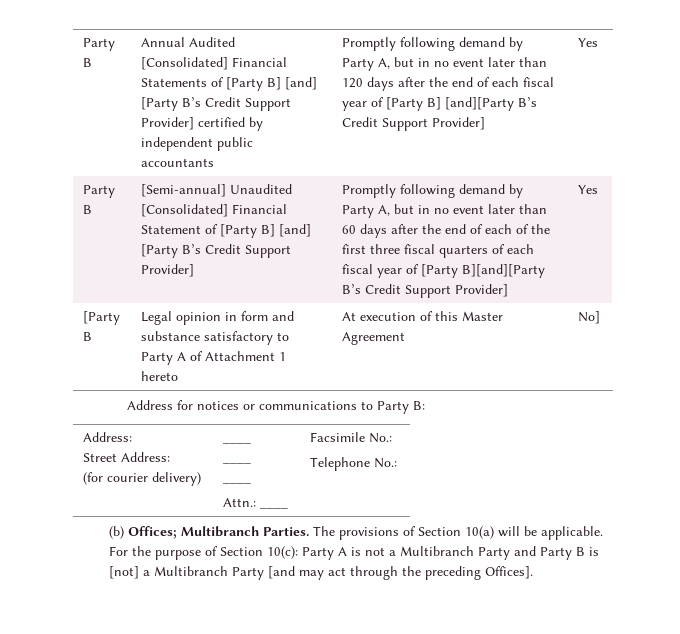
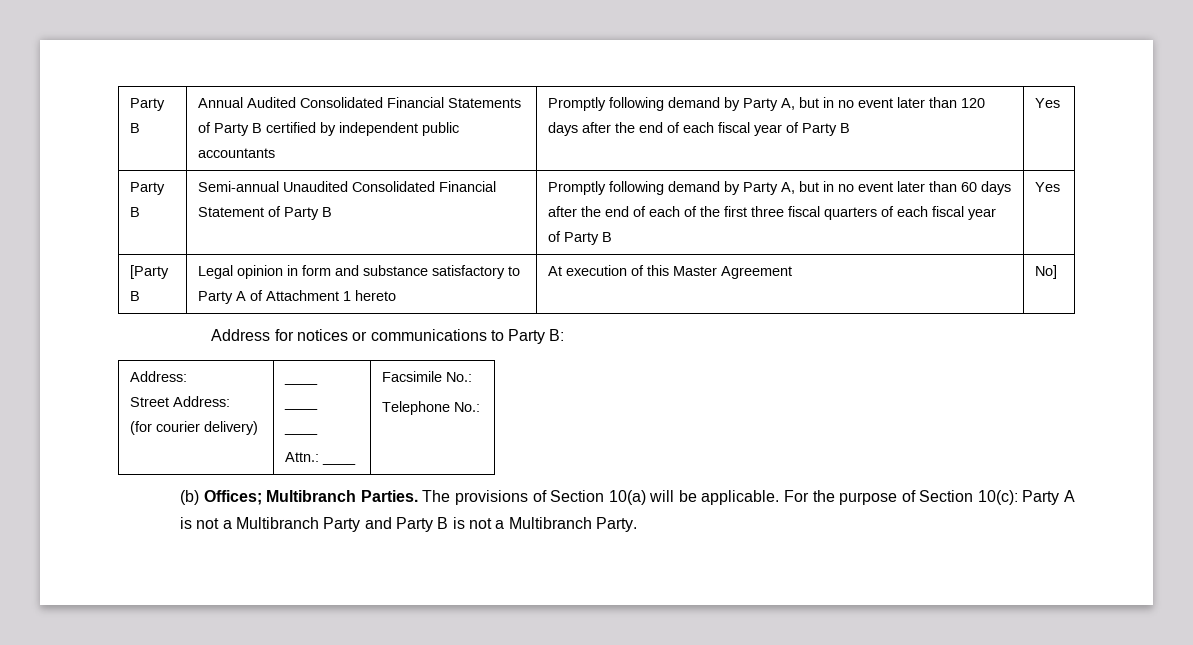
[141,57,229,70] [Consolidated] -> [300,97,384,108] Consolidated
[226,77,318,91] [141,97,292,111] [141,117,195,130] [Party B] [and] [Party B’s Credit Support Provider] -> [214,123,263,136] Party B
[386,97,538,111] [342,117,486,131] [578,38,599,47] [83,185,116,198] [83,205,93,214] [141,184,293,197] [141,204,288,217] [141,224,312,238] [141,244,292,258] [141,264,195,277] [Party B] [and][Party B’s Credit Support Provider] | Yes // Party B | [Semi-annual] Unaudited [Consolidated] Financial Statement of [Party B] [and] [Party B’s Credit Support Provider] -> [802,123,851,136] [1035,98,1061,108] [130,182,166,195] [130,207,141,217] [198,181,497,192] [198,206,333,220] Party B | Yes // Party B | Semi-annual Unaudited Consolidated Financial Statement of Party B
[421,264,546,278] [342,284,509,298] [Party B][and][Party B’s Credit Support Provider] -> [564,232,613,245] Party B
[108,566,533,580] [not] a Multibranch Party [and may act through the preceding Offices]. -> [469,517,637,532] not a Multibranch Party.

